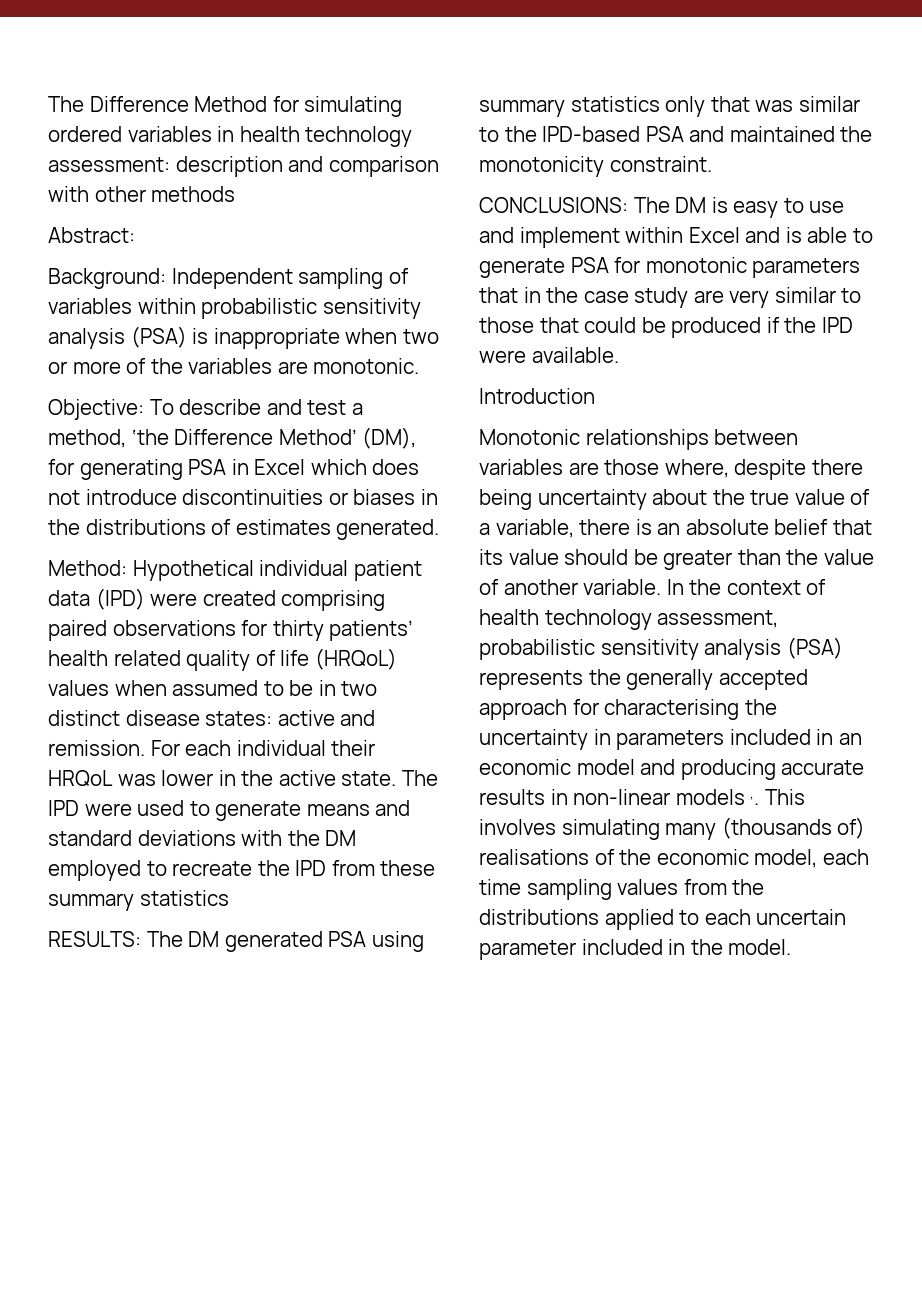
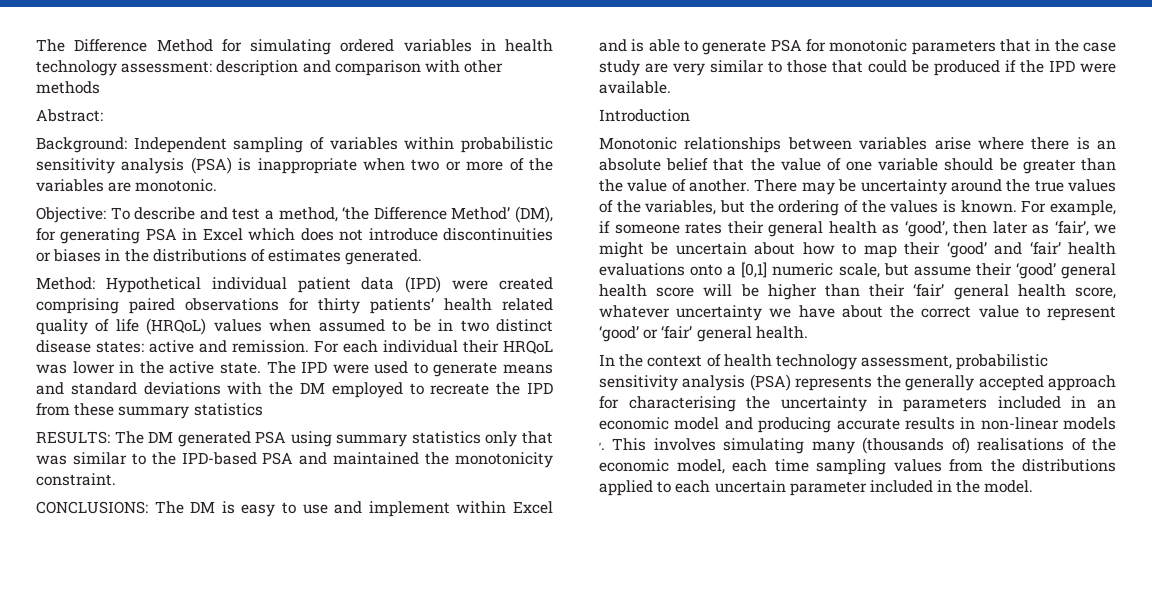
[568,459,863,480] [479,489,871,510] [479,519,574,538] are those where, despite there being uncertainty about the true value of a variable, -> [934,137,1024,150] arise where
[479,549,559,565] its value -> [750,158,939,171] the value of one variable
[503,579,662,595] another variable. -> [689,179,1116,195] [599,200,1116,216] [599,221,1116,237] [599,242,1116,258] [599,262,1116,279] [599,284,1116,300] [599,305,1116,321] [599,326,808,342] another. There may be uncertainty around the true values of the variables, but the ordering of the values is known. For example, if someone rates their general health as ‘good’, then later as ‘fair’, we might be uncertain about how to map their ‘good’ and ‘fair’ health evaluations onto a [0,1] numeric scale, but assume their ‘good’ general health score will be higher than their ‘fair’ general health score, whatever uncertainty we have about the correct value to represent ‘good’ or ‘fair’ general health. //

